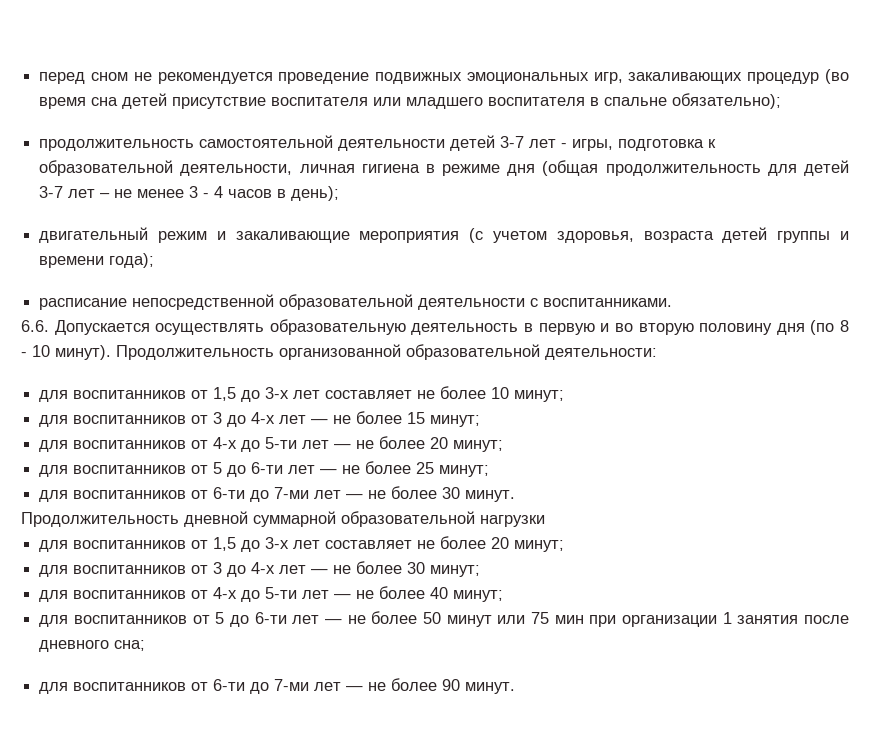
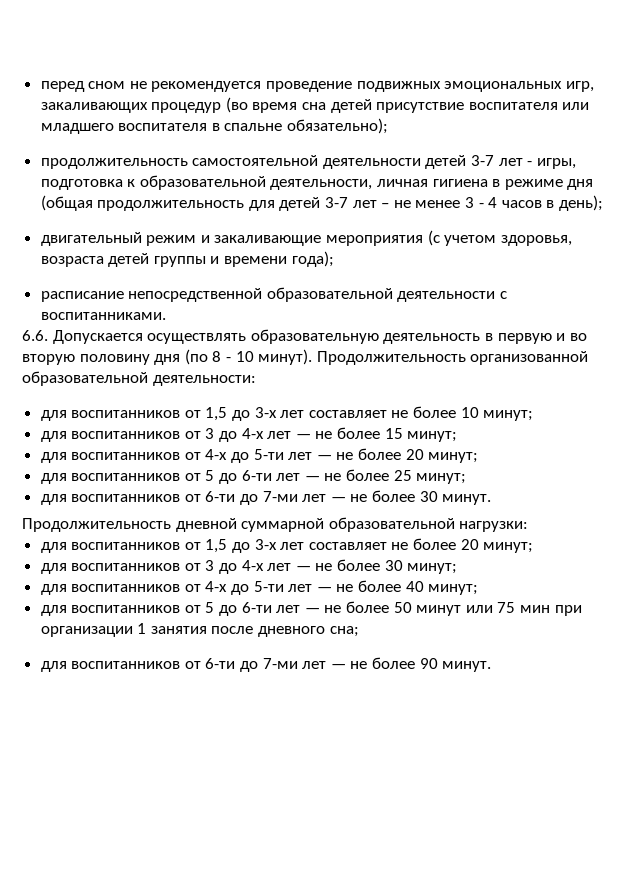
[480,515,545,527] нагрузки -> [459,521,529,532] нагрузки:

